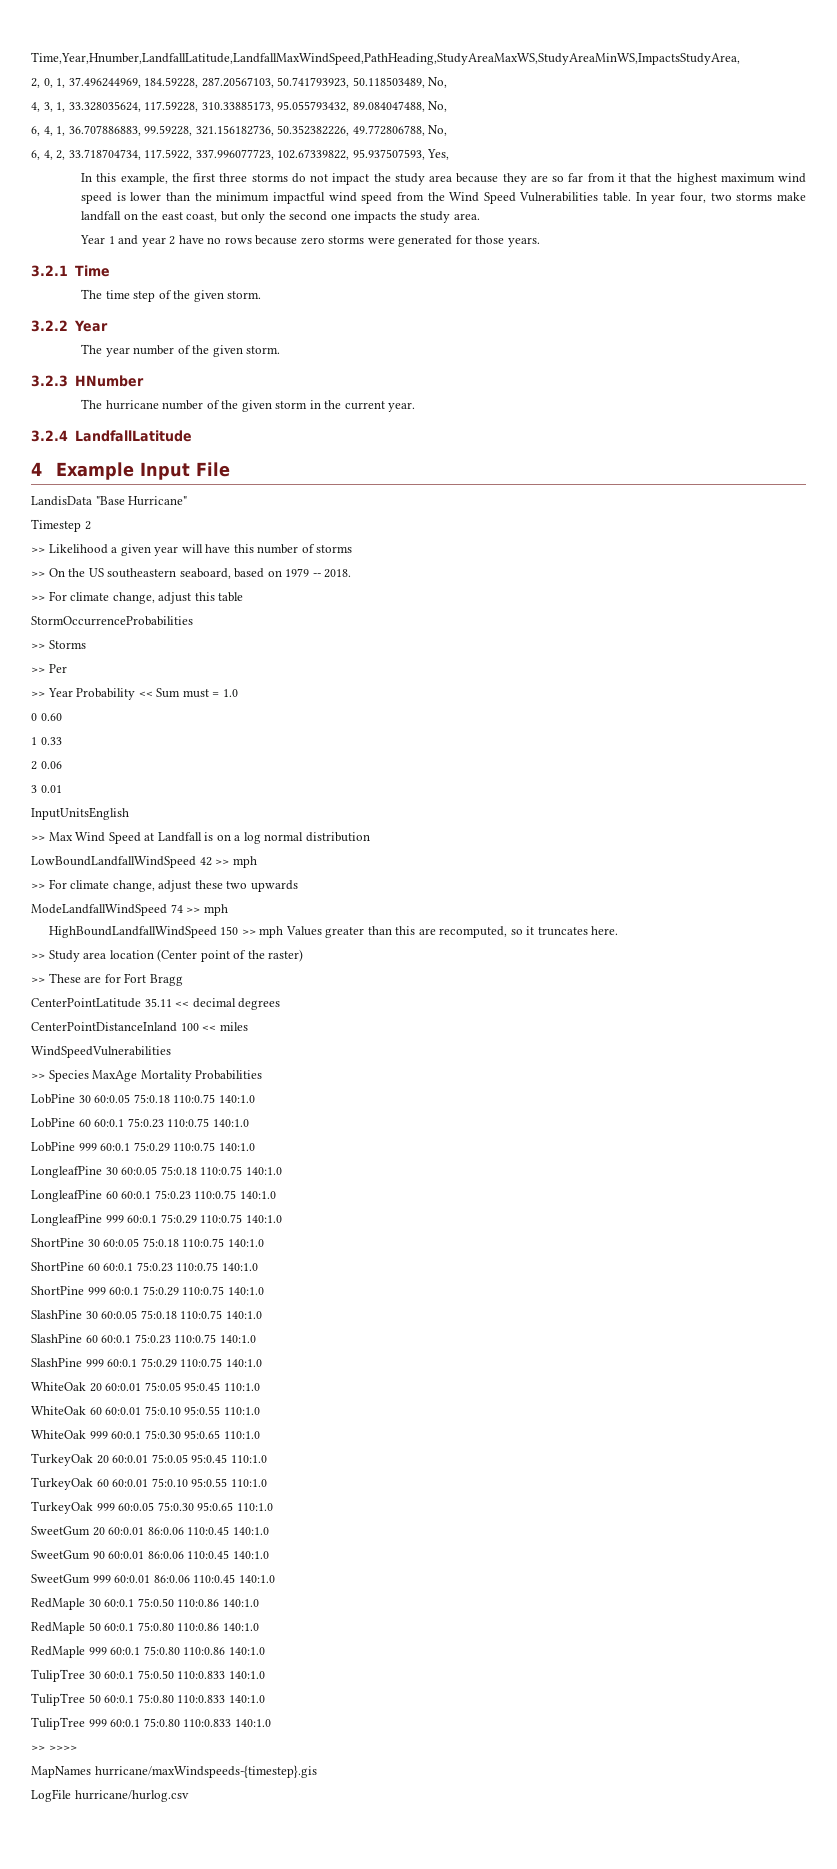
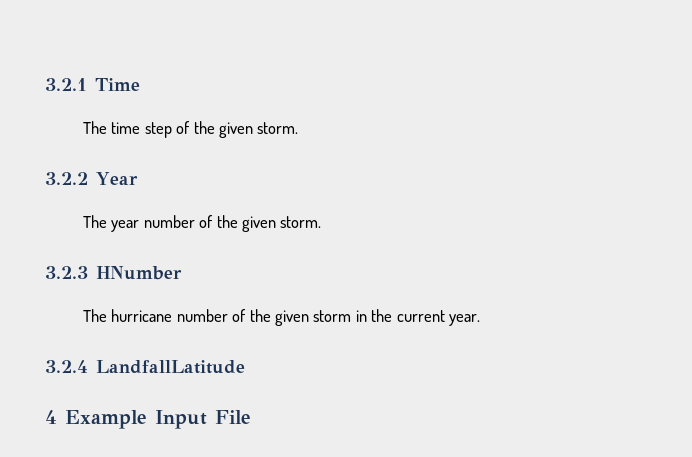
[31,52,740,65] [31,77,448,88] [31,101,448,112] [31,125,448,136] [31,149,450,160] [81,173,806,185] [81,192,807,204] [81,211,480,223] [80,235,540,247] Time,Year,Hnumber,LandfallLatitude,LandfallMaxWindSpeed,PathHeading,StudyAreaMaxWS,StudyAreaMinWS,ImpactsStudyArea, // 2, 0, 1, 37.496244969, 184.59228, 287.20567103, 50.741793923, 50.118503489, No, // 4, 3, 1, 33.328035624, 117.59228, 310.33885173, 95.055793432, 89.084047488, No, // 6, 4, 1, 36.707886883, 99.59228, 321.156182736, 50.352382226, 49.772806788, No, // 6, 4, 2, 33.718704734, 117.5922, 337.996077723, 102.67339822, 95.937507593, Yes, // In this example, the first three storms do not impact the study area because they are so far from it that the highest maximum wind speed is lower than the minimum impactful wind speed from the Wind Speed Vulnerabilities table. In year four, two storms make landfall on the east coast, but only the second one impacts the study area. // Year 1 and year 2 have no rows because zero storms were generated for those years. // -> (45, 84) none
[31,496,188,506] [31,519,91,532] [31,544,353,556] [31,568,352,579] [31,591,244,604] [31,616,193,626] [31,640,86,649] [31,664,67,673] [31,688,238,700] [31,713,62,721] [31,737,62,745] [31,761,62,770] [31,785,62,793] [31,807,129,820] [31,832,370,844] [31,856,257,868] [31,879,298,892] [31,904,228,916] [48,926,619,938] [31,949,304,962] [31,973,183,986] [31,998,281,1010] [31,1022,248,1032] [31,1046,171,1058] [31,1070,263,1082] [31,1094,255,1104] [31,1118,249,1128] [31,1142,255,1152] [31,1166,282,1178] [31,1190,276,1202] [31,1214,282,1226] [31,1238,264,1247] [31,1262,258,1272] [31,1286,264,1296] [31,1310,262,1319] [31,1334,256,1344] [31,1358,262,1368] [31,1382,260,1392] [31,1406,260,1415] [31,1430,260,1439] [31,1453,267,1466] [31,1477,267,1490] [31,1501,273,1514] [31,1526,269,1536] [31,1550,269,1560] [31,1574,275,1584] [31,1598,259,1610] [31,1622,259,1634] [31,1646,265,1658] [31,1669,265,1682] [31,1693,265,1706] [31,1717,271,1730] [31,1745,77,1751] [31,1765,317,1778] [31,1789,189,1802] // LandisData "Base Hurricane" // Timestep 2 // >> Likelihood a given year will have this number of storms // >> On the US southeastern seaboard, based on 1979 -- 2018. // >> For climate change, adjust this table // StormOccurrenceProbabilities // >> Storms // >> Per // >> Year Probability << Sum must = 1.0 // 0 0.60 // 1 0.33 // 2 0.06 // 3 0.01 // InputUnitsEnglish // >> Max Wind Speed at Landfall is on a log normal distribution // LowBoundLandfallWindSpeed 42 >> mph // >> For climate change, adjust these two upwards // ModeLandfallWindSpeed 74 >> mph // HighBoundLandfallWindSpeed 150 >> mph Values greater than this are recomputed, so it truncates here. // >> Study area location (Center point of the raster) // >> These are for Fort Bragg // CenterPointLatitude 35.11 << decimal degrees // CenterPointDistanceInland 100 << miles // WindSpeedVulnerabilities // >> Species MaxAge Mortality Probabilities // LobPine 30 60:0.05 75:0.18 110:0.75 140:1.0 // LobPine 60 60:0.1 75:0.23 110:0.75 140:1.0 // LobPine 999 60:0.1 75:0.29 110:0.75 140:1.0 // LongleafPine 30 60:0.05 75:0.18 110:0.75 140:1.0 // LongleafPine 60 60:0.1 75:0.23 110:0.75 140:1.0 // LongleafPine 999 60:0.1 75:0.29 110:0.75 140:1.0 // ShortPine 30 60:0.05 75:0.18 110:0.75 140:1.0 // ShortPine 60 60:0.1 75:0.23 110:0.75 140:1.0 // ShortPine 999 60:0.1 75:0.29 110:0.75 140:1.0 // SlashPine 30 60:0.05 75:0.18 110:0.75 140:1.0 // SlashPine 60 60:0.1 75:0.23 110:0.75 140:1.0 // SlashPine 999 60:0.1 75:0.29 110:0.75 140:1.0 // WhiteOak 20 60:0.01 75:0.05 95:0.45 110:1.0 // WhiteOak 60 60:0.01 75:0.10 95:0.55 110:1.0 // WhiteOak 999 60:0.1 75:0.30 95:0.65 110:1.0 // TurkeyOak 20 60:0.01 75:0.05 95:0.45 110:1.0 // TurkeyOak 60 60:0.01 75:0.10 95:0.55 110:1.0 // TurkeyOak 999 60:0.05 75:0.30 95:0.65 110:1.0 // SweetGum 20 60:0.01 86:0.06 110:0.45 140:1.0 // SweetGum 90 60:0.01 86:0.06 110:0.45 140:1.0 // SweetGum 999 60:0.01 86:0.06 110:0.45 140:1.0 // RedMaple 30 60:0.1 75:0.50 110:0.86 140:1.0 // RedMaple 50 60:0.1 75:0.80 110:0.86 140:1.0 // RedMaple 999 60:0.1 75:0.80 110:0.86 140:1.0 // TulipTree 30 60:0.1 75:0.50 110:0.833 140:1.0 // TulipTree 50 60:0.1 75:0.80 110:0.833 140:1.0 // TulipTree 999 60:0.1 75:0.80 110:0.833 140:1.0 // >> >>>> // MapNames hurricane/maxWindspeeds-{timestep}.gis // LogFile hurricane/hurlog.csv -> (252, 417) none

